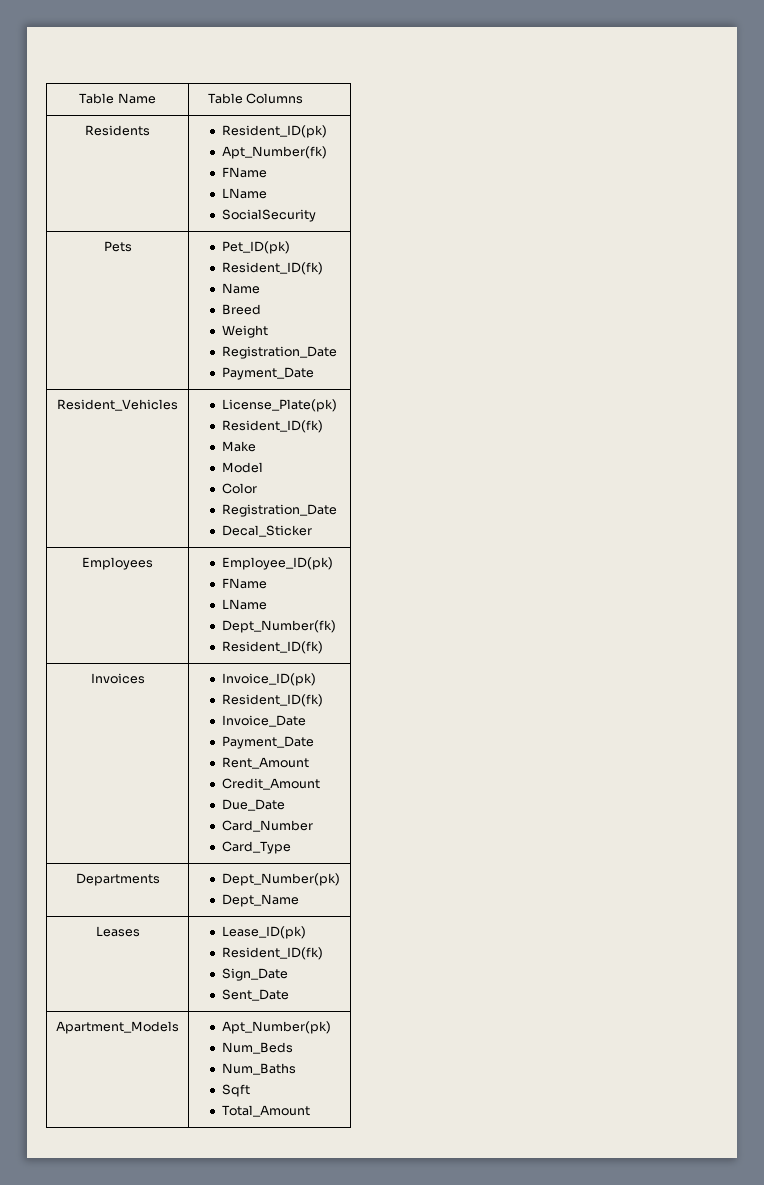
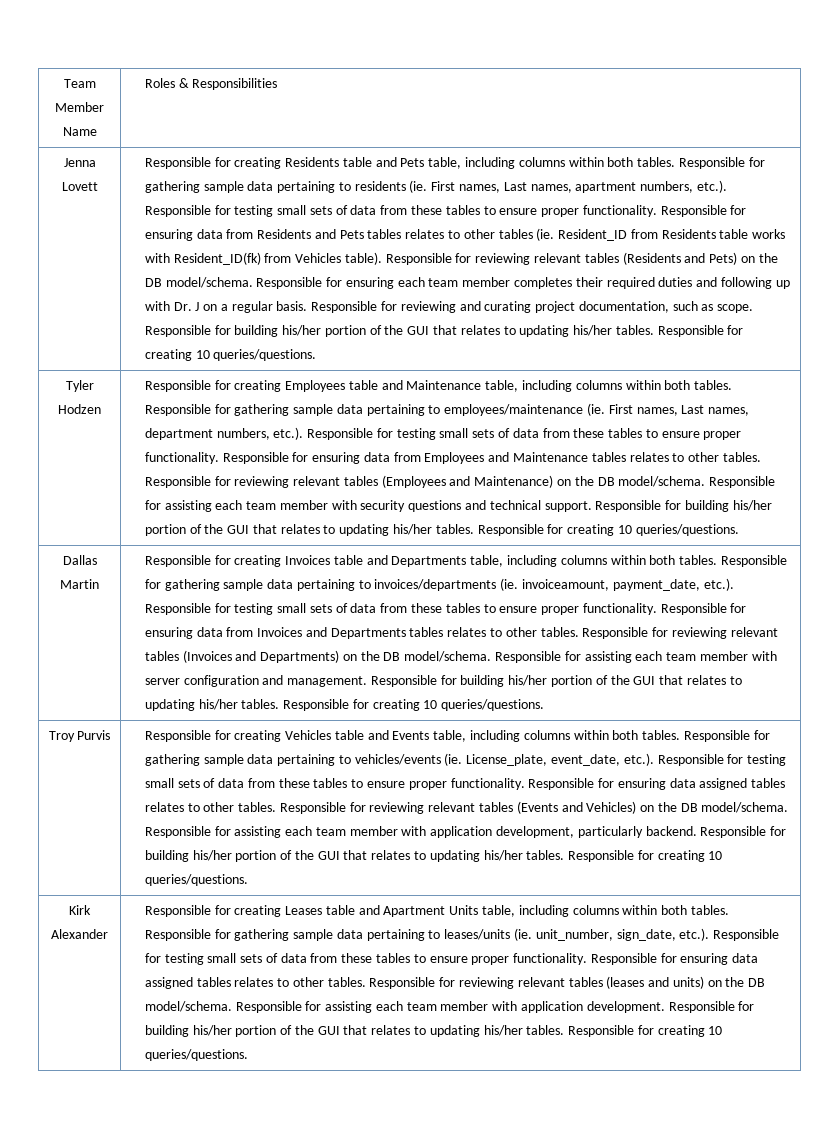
[79,93,115,104] Table -> [63,79,96,88] [55,102,104,112] Team Member
[207,93,304,104] [85,125,150,136] [221,125,327,138] [221,146,327,159] [221,167,267,178] [221,188,267,199] [221,209,316,222] [103,241,132,252] [221,241,290,254] [221,262,323,275] [221,283,260,294] [221,304,261,315] [221,325,268,338] [221,346,337,359] [221,367,314,380] [57,399,178,411] [221,399,337,412] [221,420,323,433] [221,441,256,452] [221,462,263,473] [221,483,257,494] [221,504,337,517] [221,525,312,537] [82,557,153,570] [221,557,333,570] [221,578,267,589] [221,599,267,610] [221,620,336,633] [221,641,323,654] [90,673,145,684] [221,673,316,686] [221,694,323,707] [221,715,306,727] [221,736,314,749] [221,757,309,769] [221,778,320,790] [221,799,285,811] [221,820,313,832] [221,841,291,854] [75,873,160,886] [221,873,340,886] [221,894,299,907] [95,926,140,937] [221,926,306,939] [221,947,323,960] [221,968,288,981] [221,989,289,1001] [56,1021,179,1034] [221,1021,331,1034] [221,1042,293,1054] [221,1063,296,1075] [221,1084,250,1097] [221,1105,310,1117] Table Columns // Residents | Resident_ID(pk) // Apt_Number(fk) // FName // LName // SocialSecurity // Pets | Pet_ID(pk) // Resident_ID(fk) // Name // Breed // Weight // Registration_Date // Payment_Date // Resident_Vehicles | License_Plate(pk) // Resident_ID(fk) // Make // Model // Color // Registration_Date // Decal_Sticker // Employees | Employee_ID(pk) // FName // LName // Dept_Number(fk) // Resident_ID(fk) // Invoices | Invoice_ID(pk) // Resident_ID(fk) // Invoice_Date // Payment_Date // Rent_Amount // Credit_Amount // Due_Date // Card_Number // Card_Type // Departments | Dept_Number(pk) // Dept_Name // Leases | Lease_ID(pk) // Resident_ID(fk) // Sign_Date // Sent_Date // Apartment_Models | Apt_Number(pk) // Num_Beds // Num_Baths // Sqft // Total_Amount -> [144,78,278,90] [63,158,96,167] [61,182,98,191] [144,157,765,169] [144,180,727,193] [144,205,747,217] [144,228,786,241] [144,252,778,265] [144,277,790,289] [144,301,754,313] [144,325,744,337] [144,349,317,361] [65,380,94,392] [58,404,101,414] [144,380,733,392] [144,403,750,416] [144,427,742,440] [144,452,761,464] [144,475,776,488] [144,500,772,512] [144,524,739,536] [62,555,97,565] [60,579,99,589] [144,555,787,567] [144,578,734,591] [144,603,747,615] [144,627,778,639] [144,650,777,663] [144,675,742,687] [144,699,545,711] [48,730,111,742] [144,730,770,742] [144,753,787,766] [144,778,786,790] [144,801,789,814] [144,826,787,838] [144,850,723,862] [144,874,248,886] [69,905,91,915] [51,929,108,939] [144,905,729,917] [144,928,780,941] [144,953,759,965] [144,976,766,989] [144,1001,755,1013] [144,1025,723,1037] [144,1049,248,1061] Roles & Responsibilities // Jenna Lovett | Responsible for creating Residents table and Pets table, including columns within both tables. Responsible for gathering sample data pertaining to residents (ie. First names, Last names, apartment numbers, etc.). Responsible for testing small sets of data from these tables to ensure proper functionality. Responsible for ensuring data from Residents and Pets tables relates to other tables (ie. Resident_ID from Residents table works with Resident_ID(fk) from Vehicles table). Responsible for reviewing relevant tables (Residents and Pets) on the DB model/schema. Responsible for ensuring each team member completes their required duties and following up with Dr. J on a regular basis. Responsible for reviewing and curating project documentation, such as scope. Responsible for building his/her portion of the GUI that relates to updating his/her tables. Responsible for creating 10 queries/questions. // Tyler Hodzen | Responsible for creating Employees table and Maintenance table, including columns within both tables. Responsible for gathering sample data pertaining to employees/maintenance (ie. First names, Last names, department numbers, etc.). Responsible for testing small sets of data from these tables to ensure proper functionality. Responsible for ensuring data from Employees and Maintenance tables relates to other tables. Responsible for reviewing relevant tables (Employees and Maintenance) on the DB model/schema. Responsible for assisting each team member with security questions and technical support. Responsible for building his/her portion of the GUI that relates to updating his/her tables. Responsible for creating 10 queries/questions. // Dallas Martin | Responsible for creating Invoices table and Departments table, including columns within both tables. Responsible for gathering sample data pertaining to invoices/departments (ie. invoiceamount, payment_date, etc.). Responsible for testing small sets of data from these tables to ensure proper functionality. Responsible for ensuring data from Invoices and Departments tables relates to other tables. Responsible for reviewing relevant tables (Invoices and Departments) on the DB model/schema. Responsible for assisting each team member with server configuration and management. Responsible for building his/her portion of the GUI that relates to updating his/her tables. Responsible for creating 10 queries/questions. // Troy Purvis | Responsible for creating Vehicles table and Events table, including columns within both tables. Responsible for gathering sample data pertaining to vehicles/events (ie. License_plate, event_date, etc.). Responsible for testing small sets of data from these tables to ensure proper functionality. Responsible for ensuring data assigned tables relates to other tables. Responsible for reviewing relevant tables (Events and Vehicles) on the DB model/schema. Responsible for assisting each team member with application development, particularly backend. Responsible for building his/her portion of the GUI that relates to updating his/her tables. Responsible for creating 10 queries/questions. // Kirk Alexander | Responsible for creating Leases table and Apartment Units table, including columns within both tables. Responsible for gathering sample data pertaining to leases/units (ie. unit_number, sign_date, etc.). Responsible for testing small sets of data from these tables to ensure proper functionality. Responsible for ensuring data assigned tables relates to other tables. Responsible for reviewing relevant tables (leases and units) on the DB model/schema. Responsible for assisting each team member with application development. Responsible for building his/her portion of the GUI that relates to updating his/her tables. Responsible for creating 10 queries/questions.

